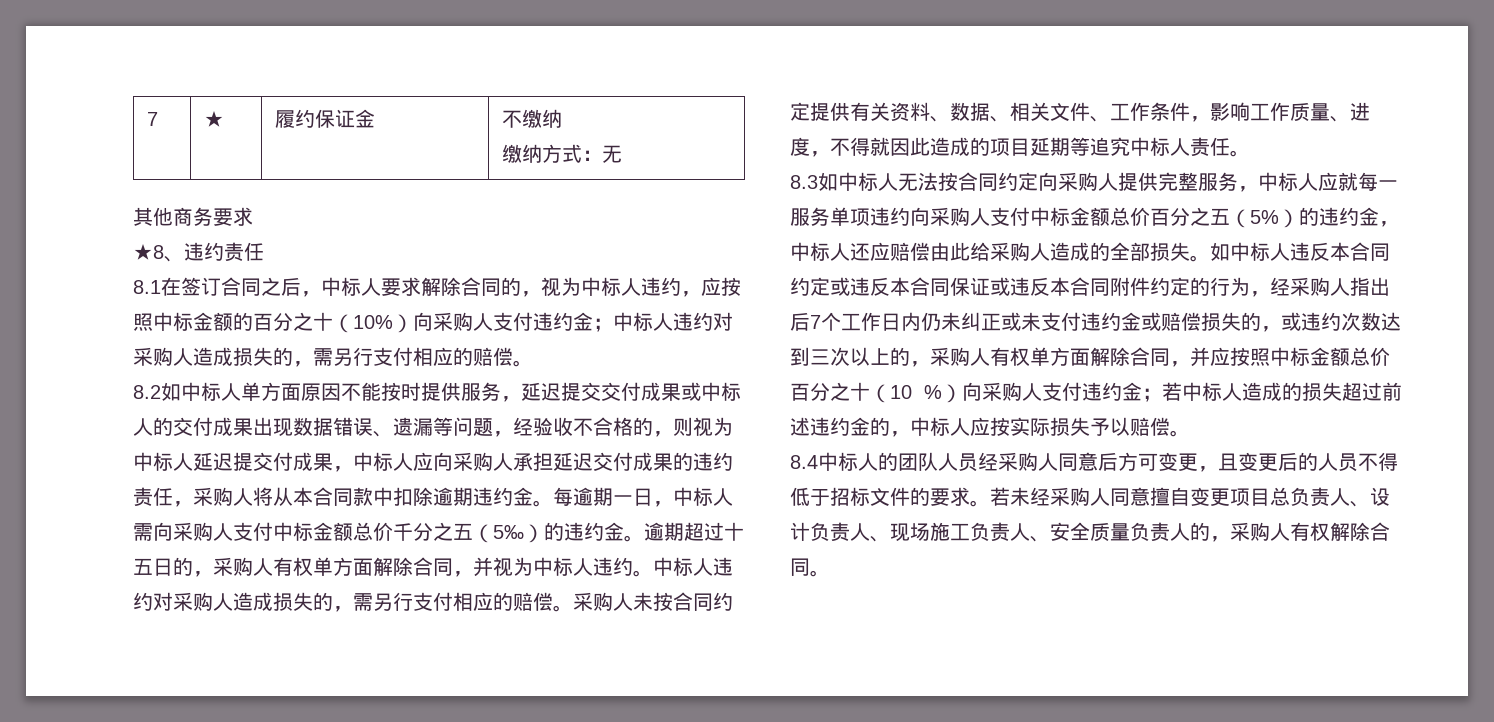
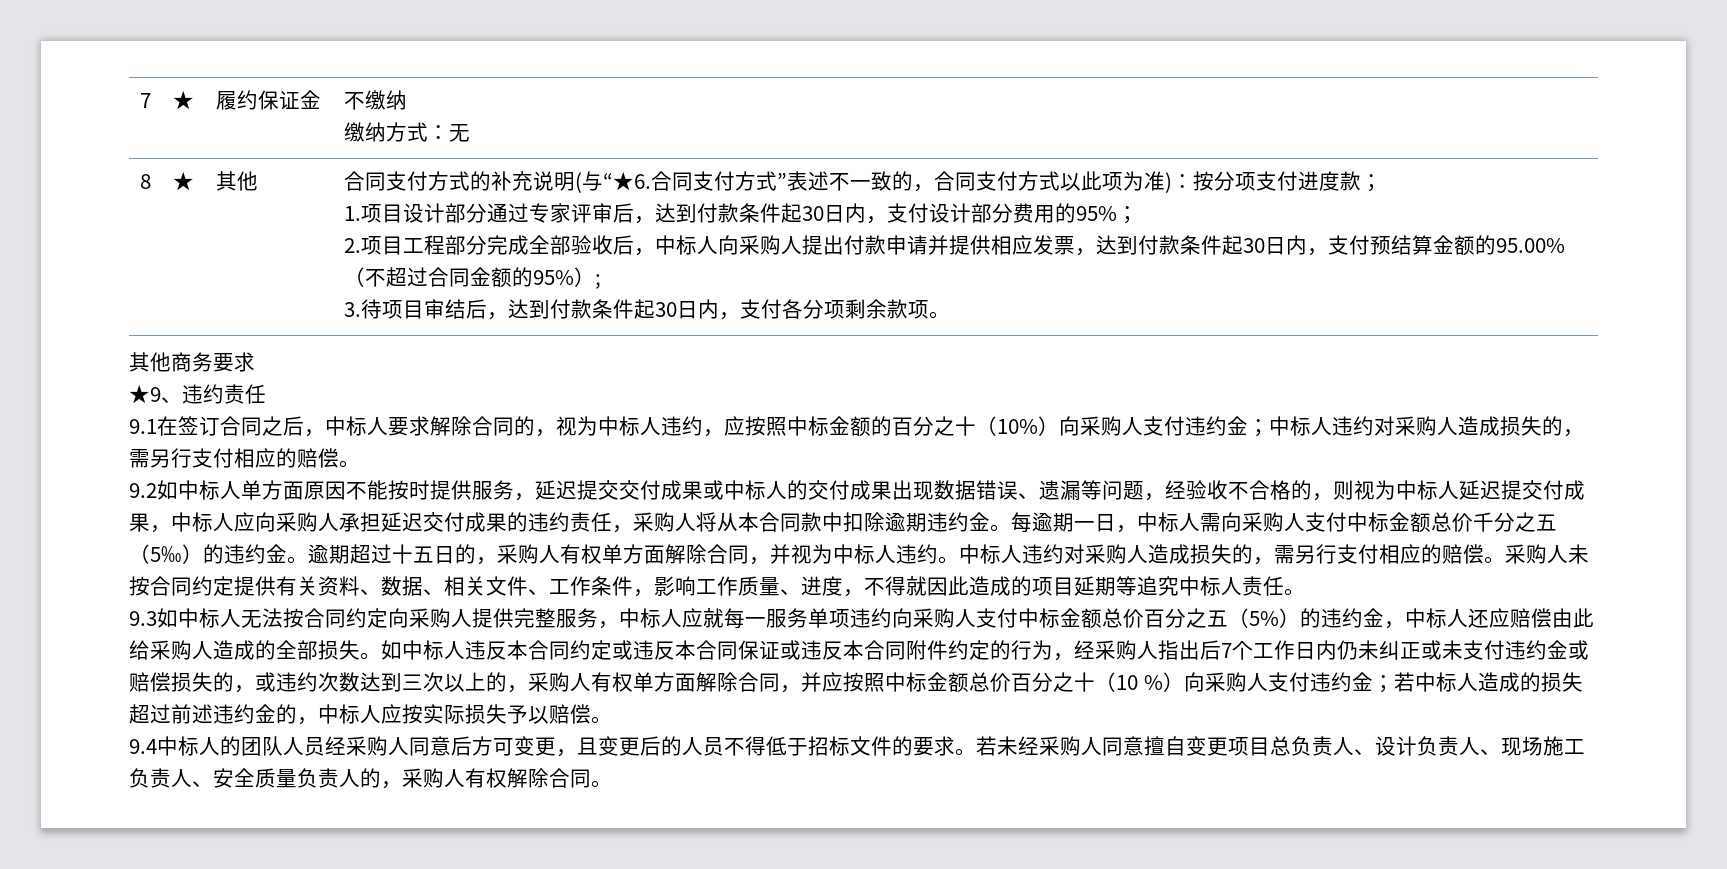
(622, 154) none -> [139,174,151,189] [172,172,194,191] [215,171,258,191] [343,171,1382,193] [343,203,1138,224] [343,235,1565,256] [343,267,601,289] [343,299,950,320] // 8 | ★ | 其他 | 合同支付方式的补充说明(与“★6.合同支付方式”表述不一致的，合同支付方式以此项为准)：按分项支付进度款； // 1.项目设计部分通过专家评审后，达到付款条件起30日内，支付设计部分费用的95%； // 2.项目工程部分完成全部验收后，中标人向采购人提出付款申请并提供相应发票，达到付款条件起30日内，支付预结算金额的95.00%（不超过合同金额的95%）; // 3.待项目审结后，达到付款条件起30日内，支付各分项剩余款项。
[133,244,164,260] ★8 -> [129,385,161,404] ★9
[133,280,161,294] 8.1 -> [129,419,157,434] 9.1
[133,385,161,399] 8.2 -> [129,483,157,498] 9.2
[790,175,818,189] 8.3 -> [129,611,157,626] 9.3
[790,455,818,469] 8.4 -> [129,739,157,754] 9.4

